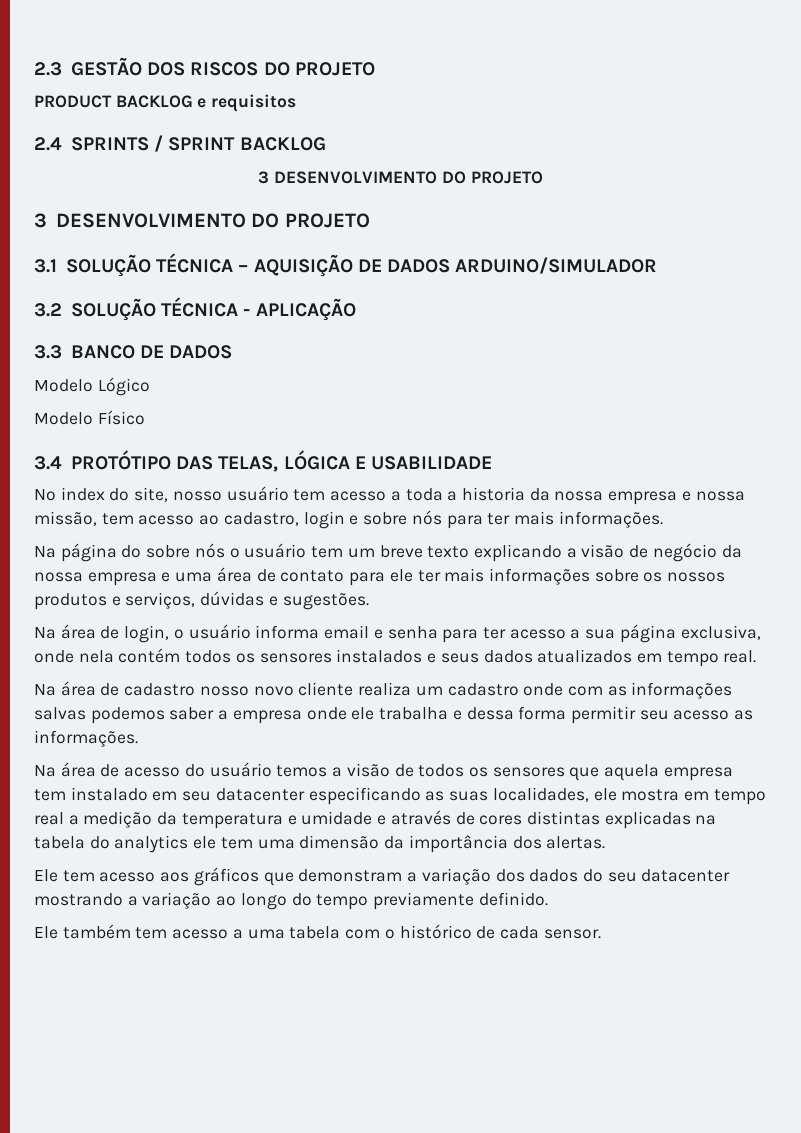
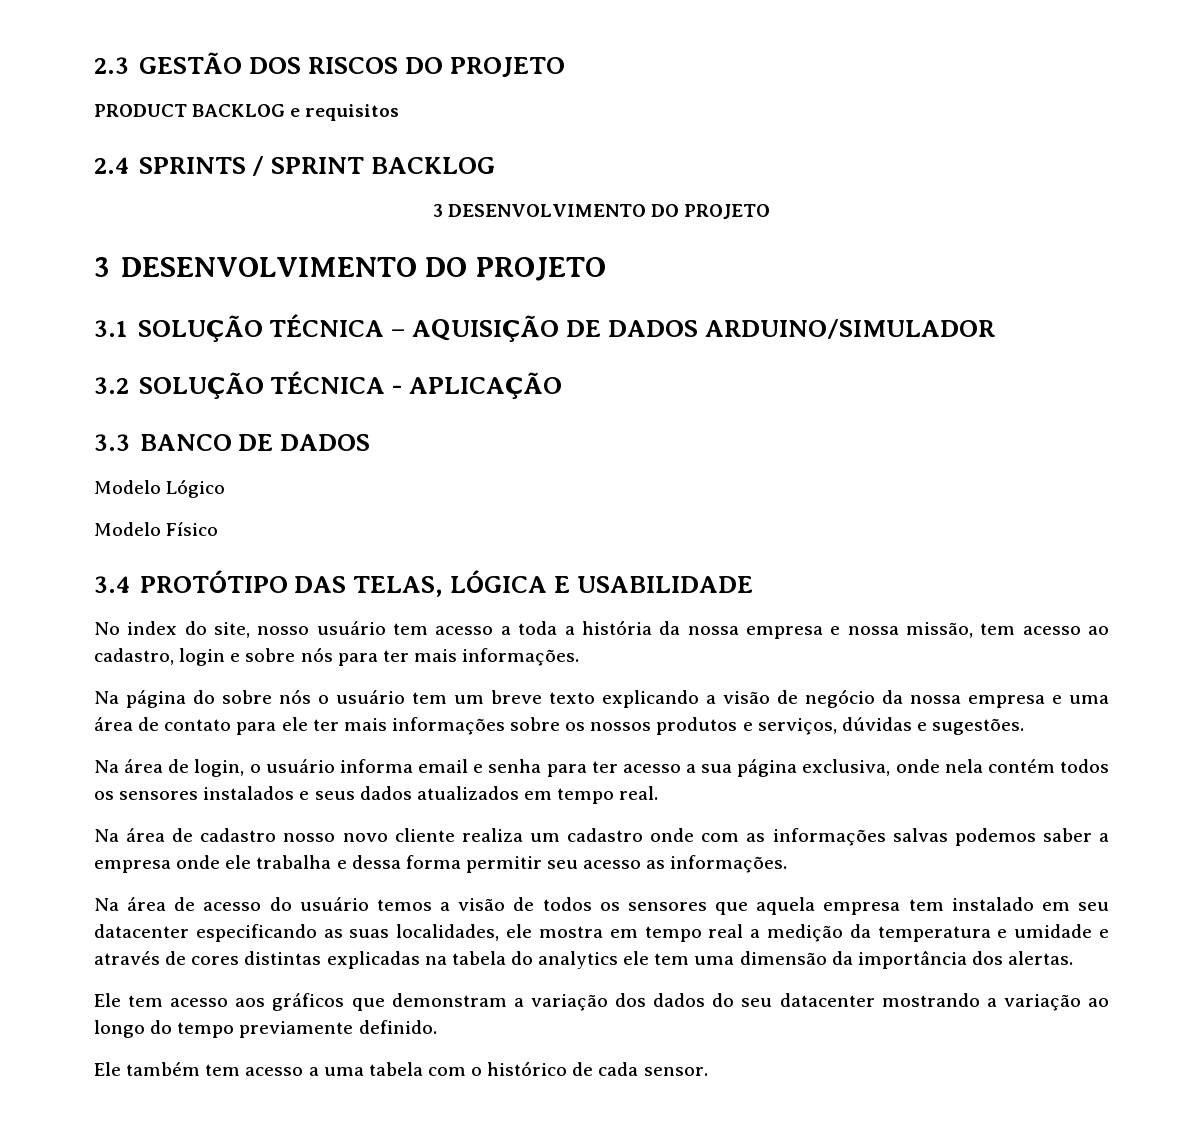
[461,487,525,501] historia -> [581,620,652,635] história

